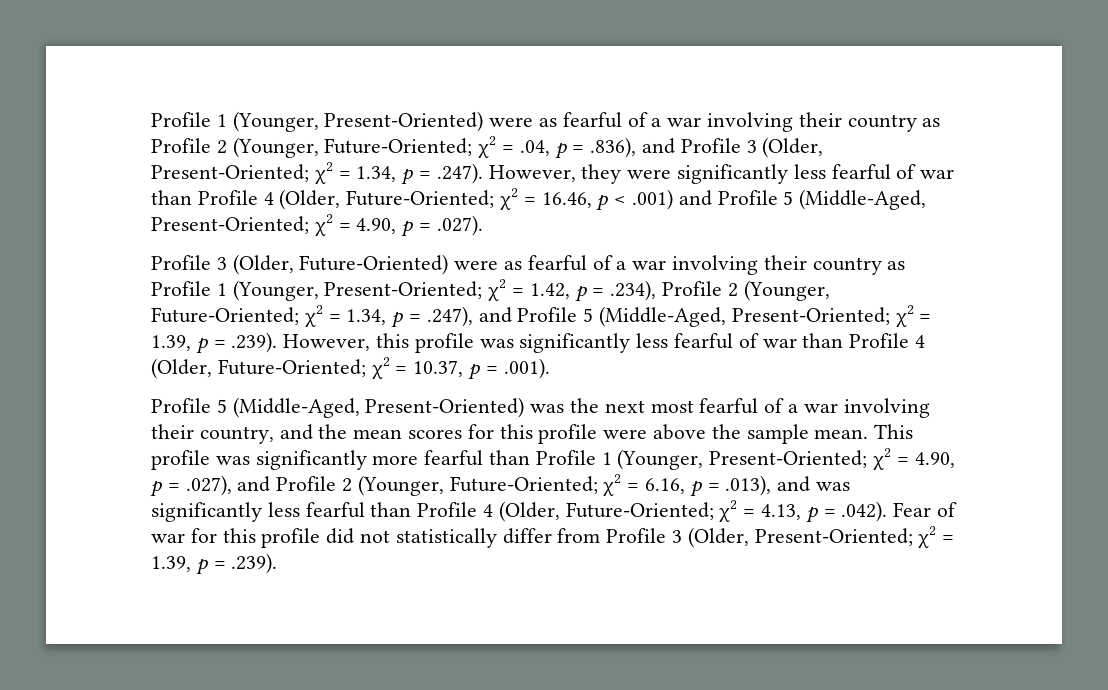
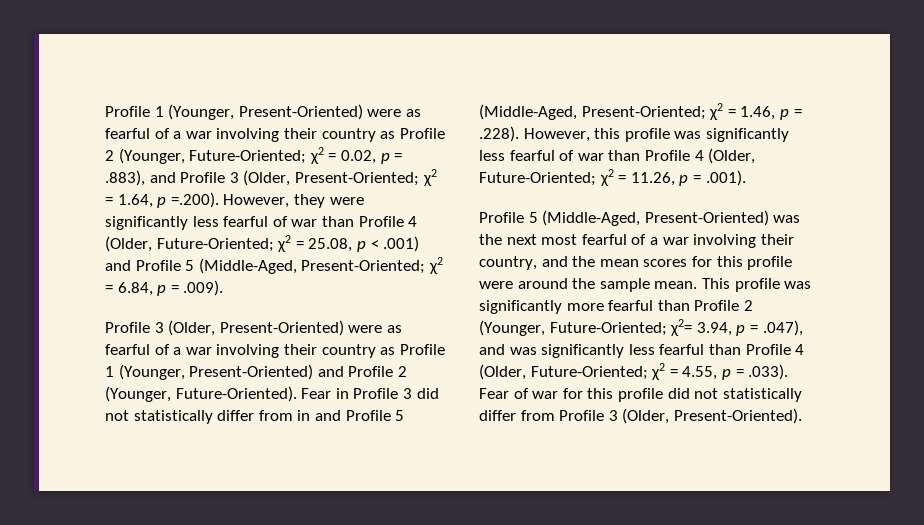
[519,137,637,159] .04, p = .836), -> [340,150,403,164] [105,170,145,186] 0.02, p = .883),
[356,163,483,185] 1.34, p = .247). -> [117,192,219,208] 1.64, p =.200).
[541,192,592,208] 16.46, -> [308,238,353,252] 25.08,
[356,215,483,237] [151,254,449,275] 4.90, p = .027). // Profile 3 (Older, Future-Oriented) -> [117,280,224,296] [105,320,344,336] 6.84, p = .009). // Profile 3 (Older, Present-Oriented)
[324,279,830,302] [151,305,932,328] [151,332,278,354] Present-Oriented; χ2 = 1.42, p = .234), Profile 2 (Younger, Future-Oriented; χ2 = 1.34, p = .247), and Profile 5 (Middle-Aged, Present-Oriented; χ2 = 1.39, p = .239). -> [189,364,407,380] [105,386,439,402] [105,410,405,424] [479,103,802,120] [479,126,519,142] Present-Oriented) and Profile 2 (Younger, Future-Oriented). Fear in Profile 3 did not statistically differ from in and Profile 5 (Middle-Aged, Present-Oriented; χ2 = 1.46, p = .228).
[413,360,464,377] 10.37, -> [630,172,675,186] 11.26,
[653,424,707,440] above -> [517,278,568,289] around
[601,448,955,471] [150,474,772,497] 1 (Younger, Present-Oriented; χ2 = 4.90, p = .027), and Profile 2 (Younger, Future-Oriented; χ2 = 6.16, p = .013), -> [743,300,753,311] [479,319,803,336] 2 (Younger, Future-Oriented; χ2= 3.94, p = .047),
[761,501,888,523] 4.13, p = .042). -> [682,364,789,380] 4.55, p = .033).
[754,526,955,549] [151,553,278,575] Present-Oriented; χ2 = 1.39, p = .239). -> [673,408,802,424] Present-Oriented).

